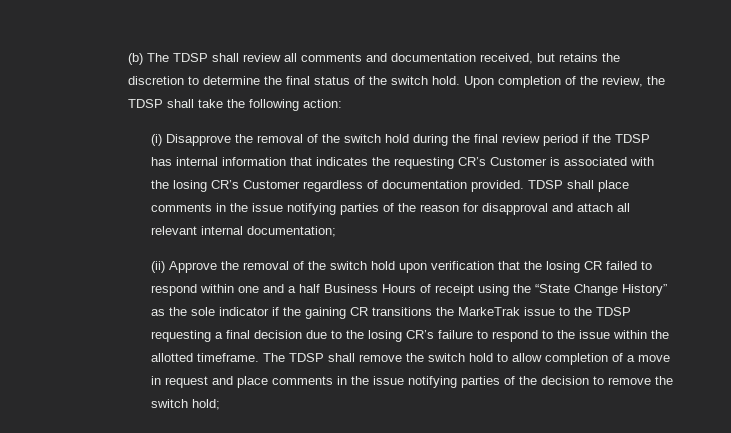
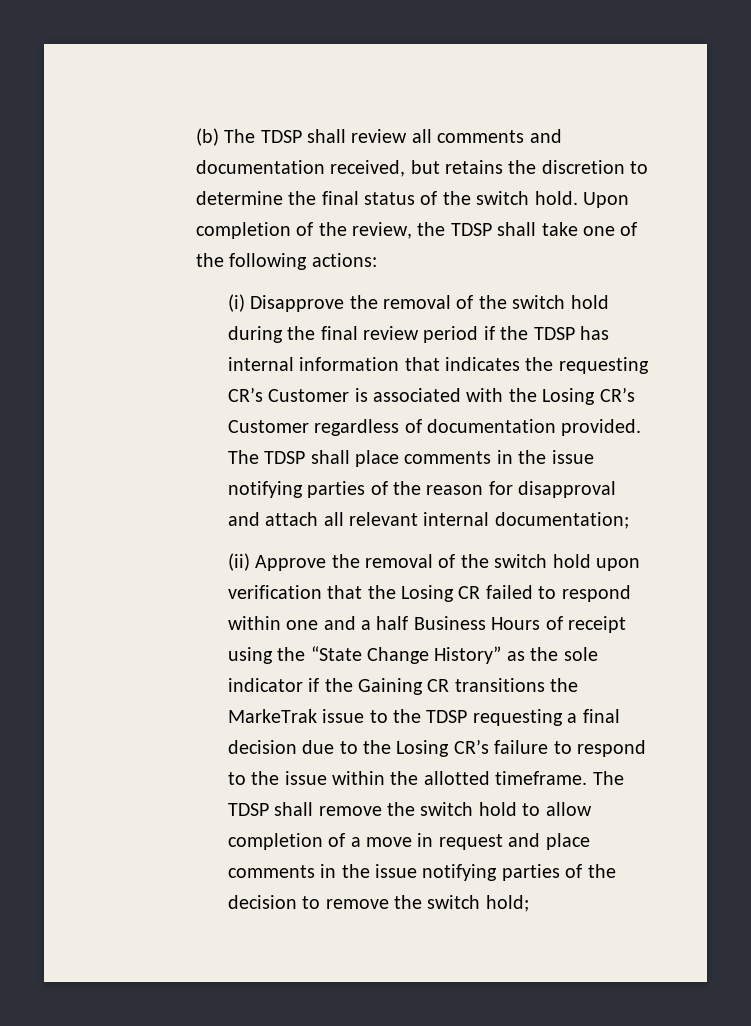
(223, 103) none -> [582,222,638,236] one of
[302,99,342,108] action: -> [311,253,377,267] actions:
[173,180,208,192] losing -> [542,388,596,405] Losing
(525, 186) none -> [227,450,259,464] The
[546,261,581,273] losing -> [400,585,454,602] Losing
[305,307,347,319] gaining -> [357,678,423,695] Gaining
[368,330,403,342] losing -> [396,740,450,757] Losing

